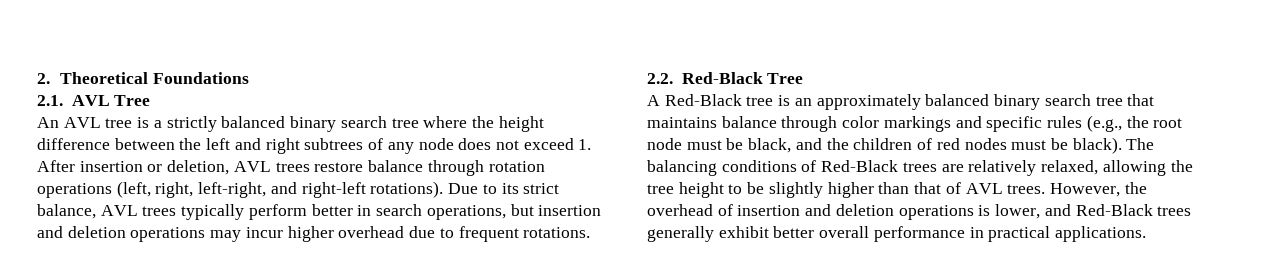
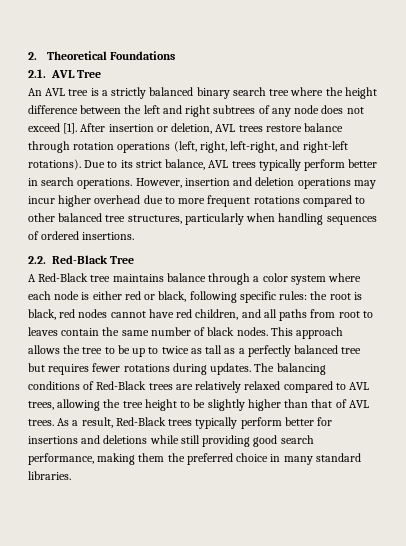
[578,139,592,150] 1. -> [63,123,78,134] [1].
[426,204,534,220] operations, but -> [77,178,182,189] operations. However,
[458,226,591,242] frequent rotations. -> [178,195,366,207] [28,213,377,225] [28,231,135,240] more frequent rotations compared to other balanced tree structures, particularly when handling sequences of ordered insertions.
[778,94,1155,110] [647,115,1183,132] [647,137,1122,154] is an approximately balanced binary search tree that maintains balance through color markings and specific rules (e.g., the root node must be black, and the children of red nodes must be black). -> [112,273,362,285] [28,291,362,303] [28,309,373,321] [28,327,344,339] [28,345,362,357] [28,363,252,375] maintains balance through a color system where each node is either red or black, following specific rules: the root is black, red nodes cannot have red children, and all paths from root to leaves contain the same number of black nodes. This approach allows the tree to be up to twice as tall as a perfectly balanced tree but requires fewer rotations during updates.
[1041,160,1099,175] relaxed, -> [244,381,370,393] [28,401,54,410] relaxed compared to AVL trees,
[1049,182,1147,197] [647,204,1192,220] [647,226,1147,242] However, the overhead of insertion and deletion operations is lower, and Red-Black trees generally exhibit better overall performance in practical applications. -> [57,417,333,429] [28,435,314,447] [28,453,361,465] [28,471,71,480] As a result, Red-Black trees typically perform better for insertions and deletions while still providing good search performance, making them the preferred choice in many standard libraries.

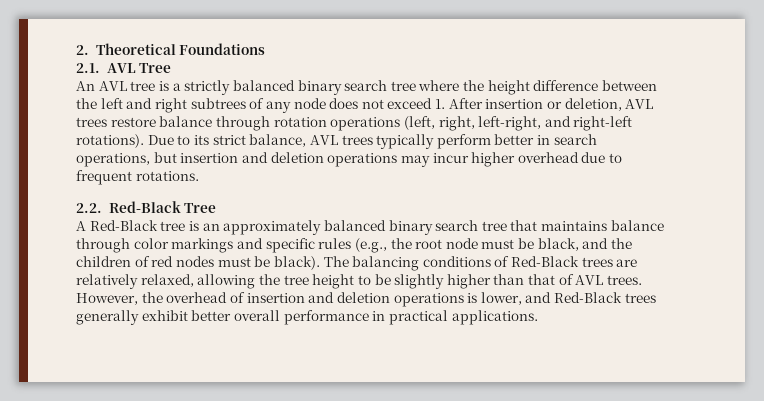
[63,123,78,134] [1]. -> [435,99,446,109] 1.
[77,178,182,189] operations. However, -> [76,152,177,167] operations, but
[178,195,366,207] [28,213,377,225] [28,231,135,240] more frequent rotations compared to other balanced tree structures, particularly when handling sequences of ordered insertions. -> [76,170,199,185] frequent rotations.
[112,273,362,285] [28,291,362,303] [28,309,373,321] [28,327,344,339] [28,345,362,357] [28,363,252,375] maintains balance through a color system where each node is either red or black, following specific rules: the root is black, red nodes cannot have red children, and all paths from root to leaves contain the same number of black nodes. This approach allows the tree to be up to twice as tall as a perfectly balanced tree but requires fewer rotations during updates. -> [188,220,664,235] [76,238,633,253] [76,256,320,270] is an approximately balanced binary search tree that maintains balance through color markings and specific rules (e.g., the root node must be black, and the children of red nodes must be black).
[244,381,370,393] [28,401,54,410] relaxed compared to AVL trees, -> [140,274,194,287] relaxed,
[57,417,333,429] [28,435,314,447] [28,453,361,465] [28,471,71,480] As a result, Red-Black trees typically perform better for insertions and deletions while still providing good search performance, making them the preferred choice in many standard libraries. -> [76,292,656,307] [76,310,538,325] However, the overhead of insertion and deletion operations is lower, and Red-Black trees generally exhibit better overall performance in practical applications.

